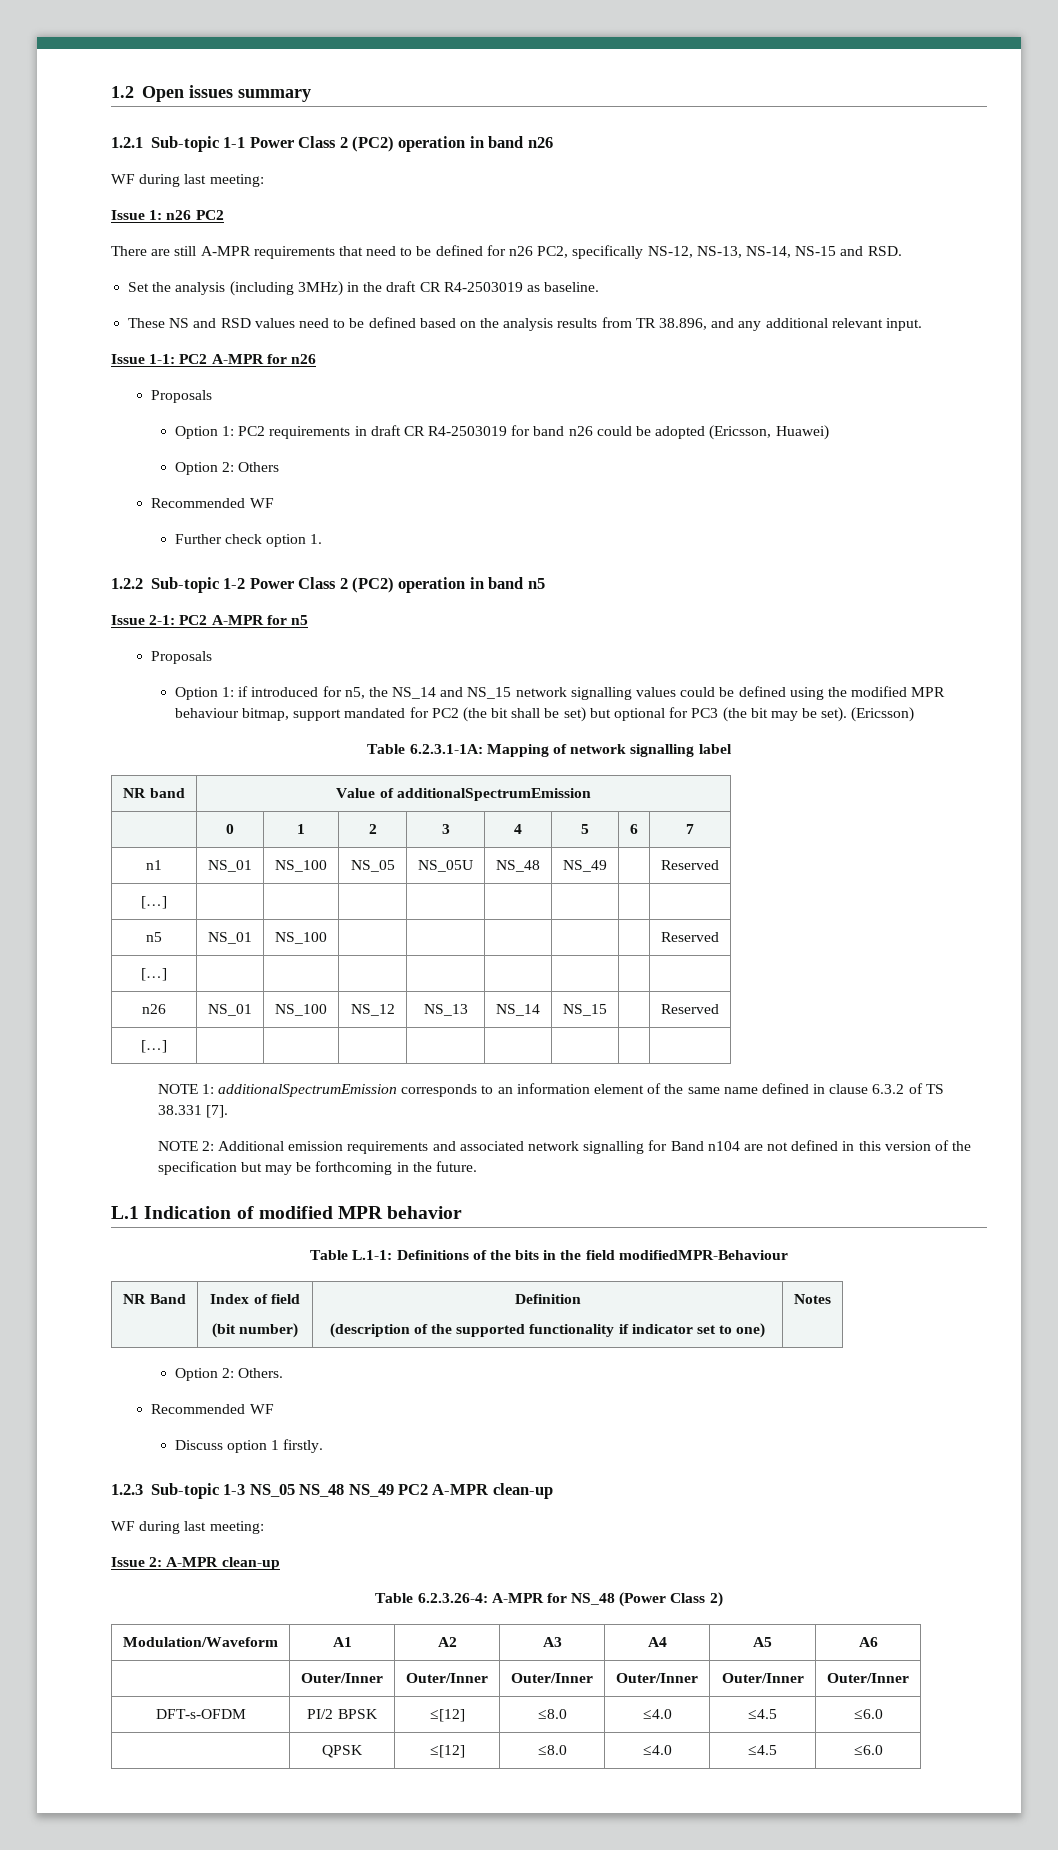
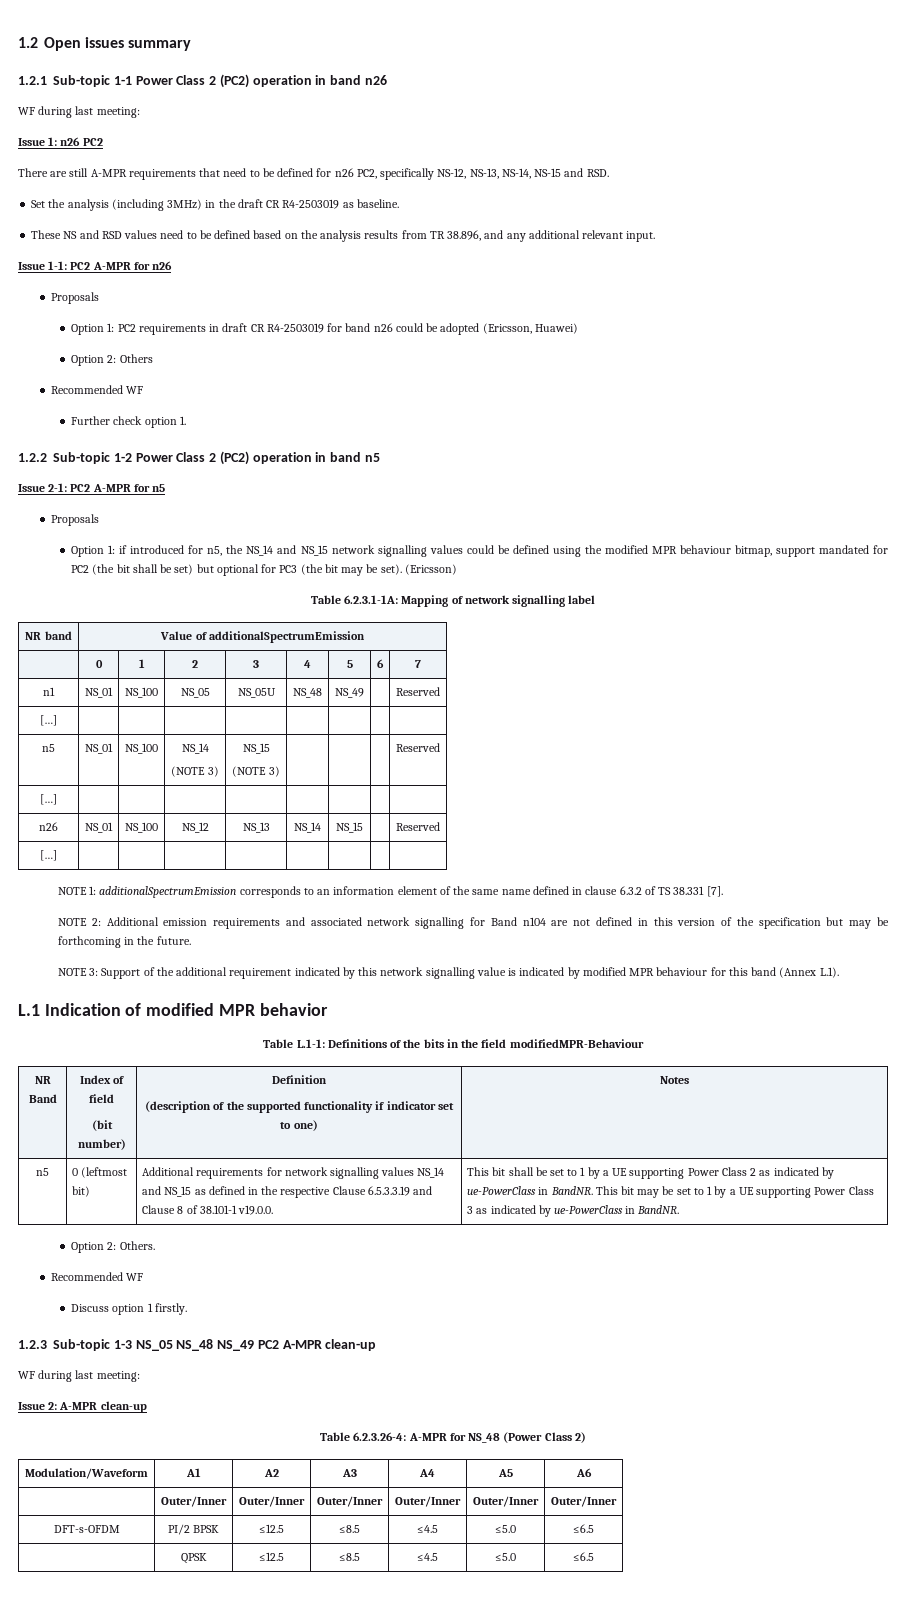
(327, 938) | -> [181,743,209,754] [171,766,219,777] [242,743,270,754] [232,766,280,777] NS_14 // (NOTE 3) | NS_15 // (NOTE 3)
(478, 1166) none -> [58,967,839,979] // NOTE 3: Support of the additional requirement indicated by this network signalling value is indicated by modified MPR behaviour for this band (Annex L.1).
(831, 1299) none -> [36,1168,49,1176] [72,1167,128,1178] [72,1186,91,1197] [142,1167,445,1179] [142,1186,433,1198] [142,1205,273,1215] [467,1167,834,1179] [467,1186,874,1198] [467,1205,680,1217] // n5 | 0 (leftmost bit) | Additional requirements for network signalling values NS_14 and NS_15 as defined in the respective Clause 6.5.3.3.19 and Clause 8 of 38.101-1 v19.0.0. | This bit shall be set to 1 by a UE supporting Power Class 2 as indicated by ue-PowerClass in BandNR. This bit may be set to 1 by a UE supporting Power Class 3 as indicated by ue-PowerClass in BandNR.
[429,1709,465,1722] [537,1709,567,1719] [642,1709,672,1719] [748,1709,777,1719] [853,1709,883,1719] ≤[12] | ≤8.0 | ≤4.0 | ≤4.5 | ≤6.0 -> [259,1524,284,1533] [339,1525,360,1533] [417,1525,438,1533] [495,1525,516,1533] [573,1524,594,1533] ≤12.5 | ≤8.5 | ≤4.5 | ≤5.0 | ≤6.5
[429,1745,465,1758] [537,1745,567,1755] [642,1745,672,1755] [748,1745,777,1755] [853,1745,883,1755] ≤[12] | ≤8.0 | ≤4.0 | ≤4.5 | ≤6.0 -> [259,1552,284,1561] [339,1553,360,1561] [417,1553,438,1561] [495,1553,516,1561] [573,1552,594,1561] ≤12.5 | ≤8.5 | ≤4.5 | ≤5.0 | ≤6.5

